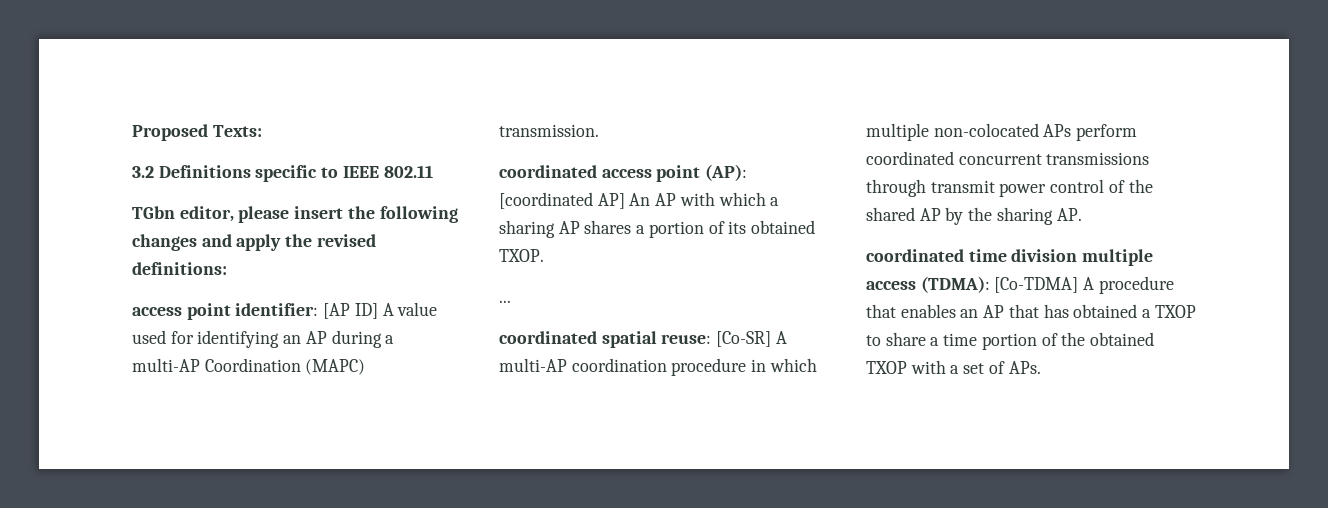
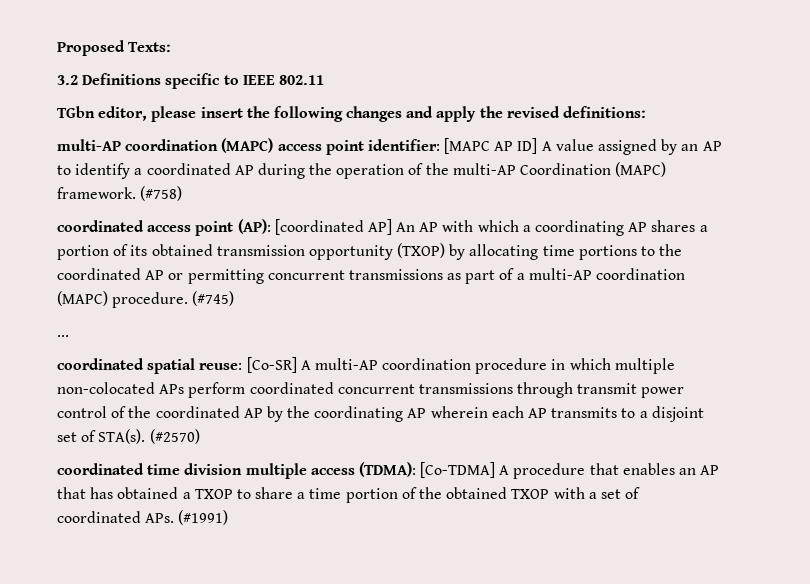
(227, 268) none -> [57,138,274,153] multi-AP coordination (MAPC)
[323,303,351,319] [AP -> [444,138,514,154] [MAPC AP
[132,330,395,348] used for identifying an AP during a -> [598,139,722,155] [57,163,449,179] assigned by an AP to identify a coordinated AP during the operation of the
[499,124,599,137] transmission. -> [57,186,183,201] framework. (#758)
[499,220,555,238] sharing -> [535,220,625,236] coordinating
[499,249,544,262] TXOP. -> [216,243,683,260] [57,268,686,284] [57,291,235,308] transmission opportunity (TXOP) by allocating time portions to the coordinated AP or permitting concurrent transmissions as part of a multi-AP coordination (MAPC) procedure. (#745)
[866,207,915,221] shared -> [155,406,240,418] coordinated
[996,207,1082,225] sharing AP. -> [314,406,704,422] [57,429,200,444] coordinating AP wherein each AP transmits to a disjoint set of STA(s). (#2570)
[1008,361,1041,374] APs. -> [57,510,229,525] coordinated APs. (#1991)

